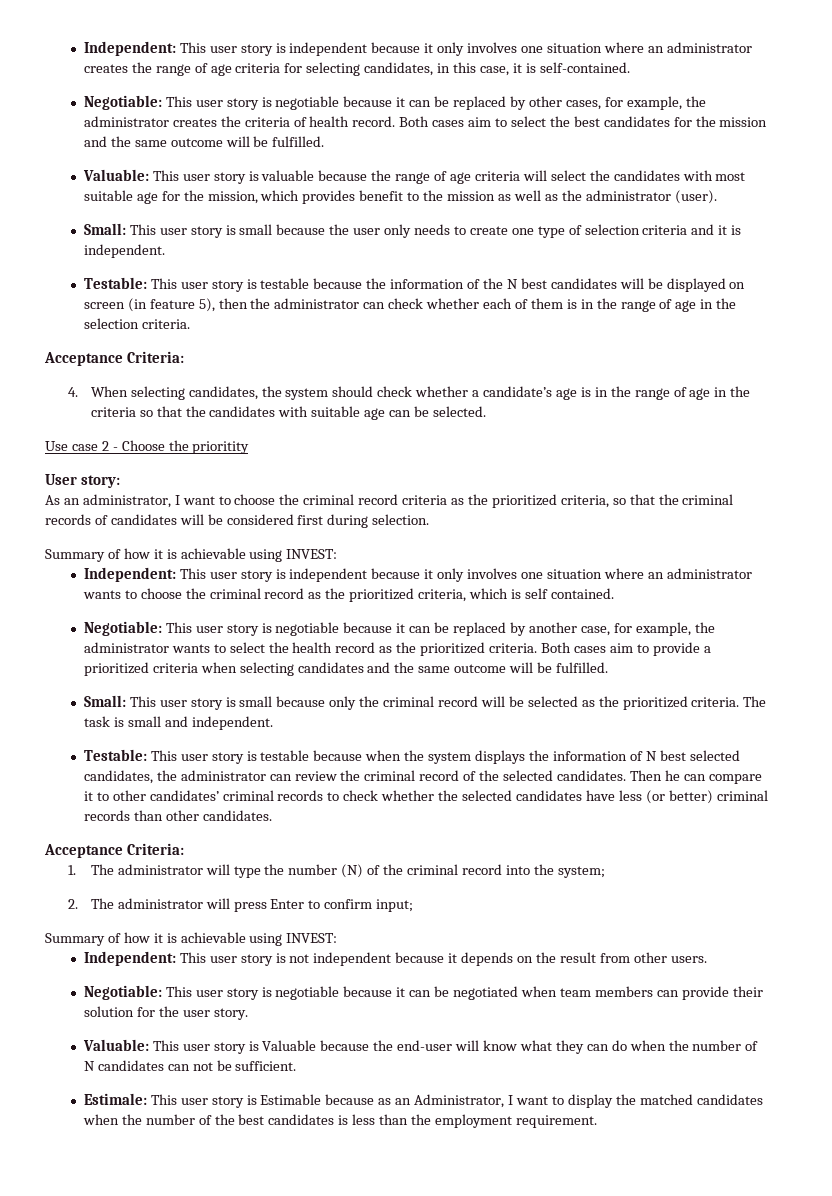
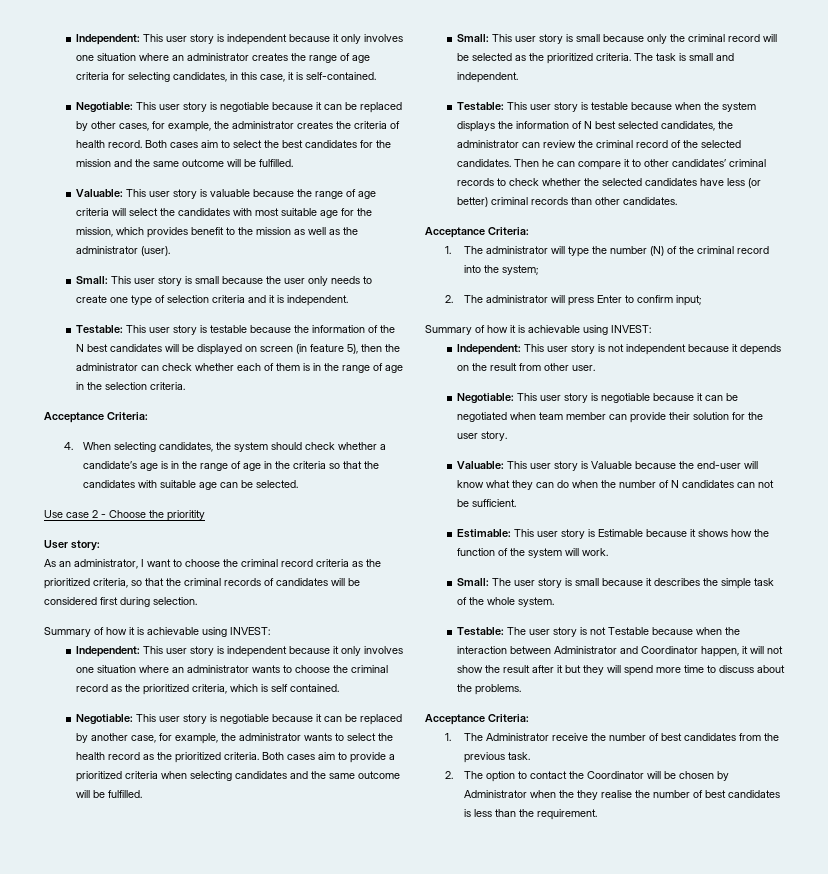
[670,956,707,963] users. -> [571,365,595,371] user.
[594,986,653,997] members -> [565,412,606,420] member
[83,1093,147,1105] Estimale: -> [456,529,511,538] Estimable:
[378,1094,763,1108] [82,1114,235,1125] as an Administrator, I want to display the matched candidates when the number of the -> [689,529,769,537] [456,548,608,558] [456,578,774,589] [456,597,554,607] [456,627,740,637] [456,646,783,657] [456,665,785,676] [456,684,521,695] [425,714,529,725] [444,733,780,741] [464,752,531,763] [444,771,730,782] [464,790,704,800] it shows how the function of the system will work. // Small: The user story is small because it describes the simple task of the whole system. // Testable: The user story is not Testable because when the interaction between Administrator and Coordinator happen, it will not show the result after it but they will spend more time to discuss about the problems. // Acceptance Criteria: // 1. The Administrator receive the number of best candidates from the previous task. // 2. The option to contact the Coordinator will be chosen by Administrator when the they realise the number of
[434,1114,512,1128] employment -> (535, 813) none

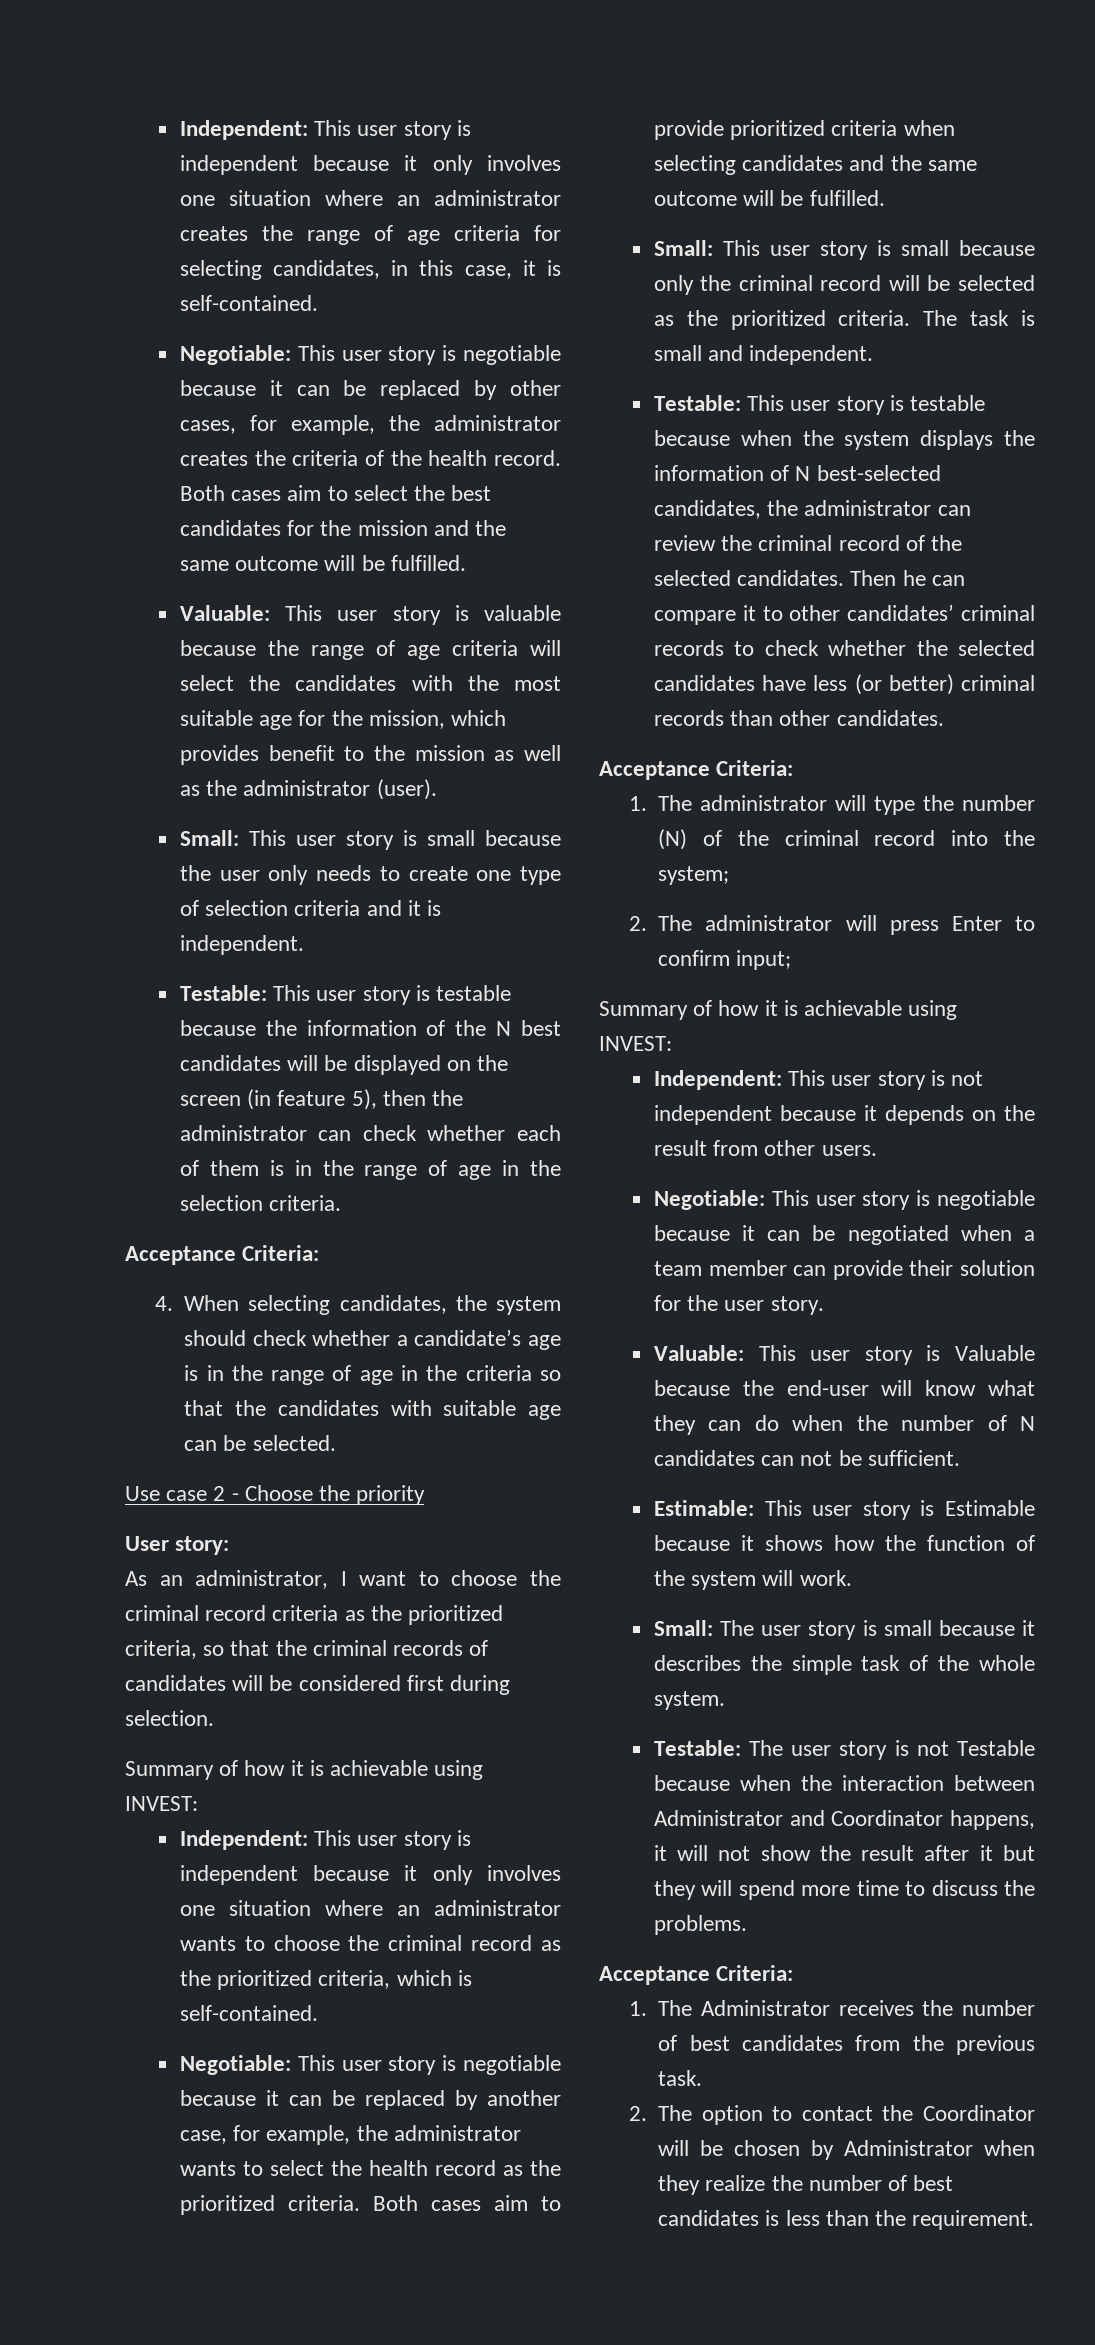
(400, 125) none -> [390,450,422,466] the
(252, 212) none -> [467,675,499,691] the
(257, 349) none -> [476,1055,508,1071] the
[167,510,205,521] prioritity -> [356,1485,426,1505] priority
[270,684,339,692] self contained. -> [179,2005,318,2021] self-contained.
[388,754,395,760] a -> (724, 130) none
[594,121,658,129] best selected -> [816,465,941,481] best-selected
[571,365,595,371] user. -> [821,1145,877,1156] users.
(536, 416) none -> [1024,1230,1035,1241] a
[700,646,739,657] happen, -> [950,1810,1035,1830] happens,
[756,665,785,673] about -> (998, 1888) none
[552,733,589,741] receive -> [838,2000,914,2016] receives
[559,790,633,800] the they realise -> [658,2175,766,2195] they realize

